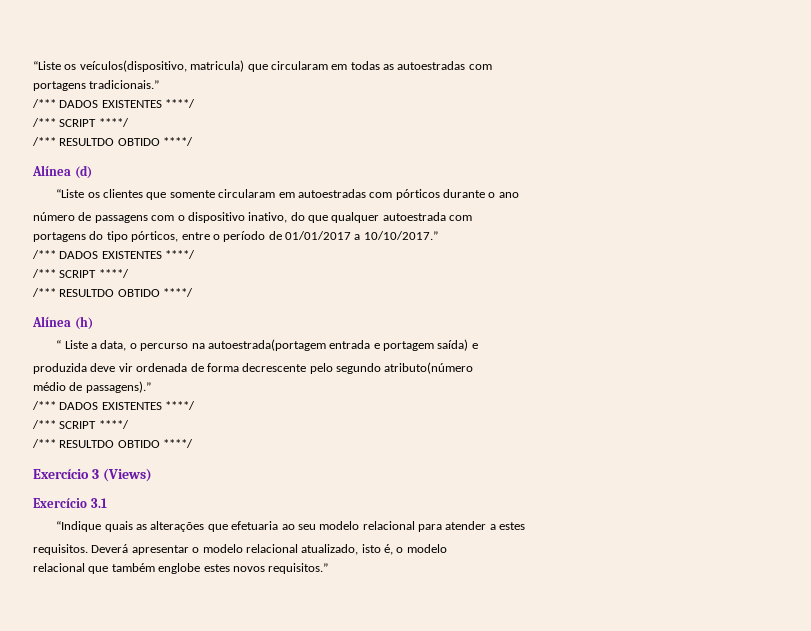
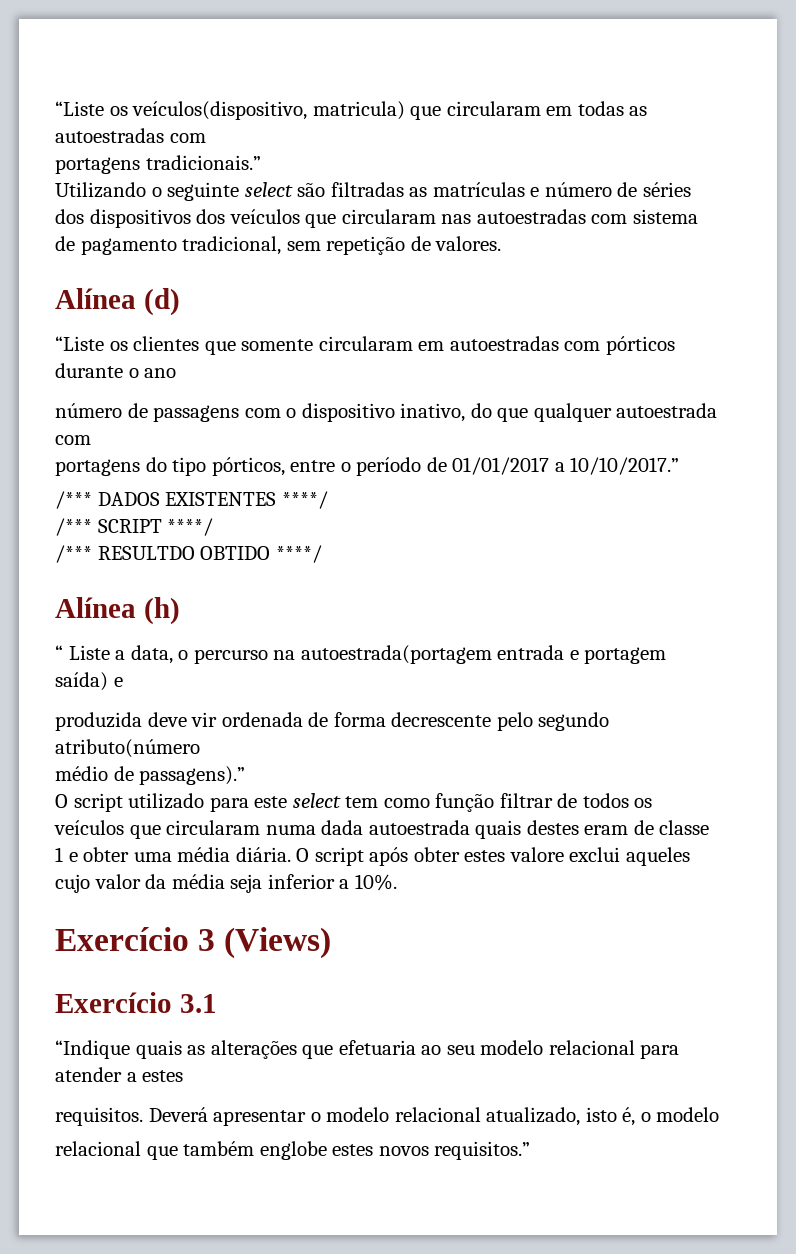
[32,99,196,108] [32,118,129,127] [32,137,194,146] /*** DADOS EXISTENTES ****/ // /*** SCRIPT ****/ // /*** RESULTDO OBTIDO ****/ -> [55,182,691,201] [55,209,698,228] [55,236,502,255] Utilizando o seguinte select são filtradas as matrículas e número de séries dos dispositivos dos veículos que circularam nas autoestradas com sistema de pagamento tradicional, sem repetição de valores.
[32,401,196,410] [32,420,129,429] [32,439,194,448] /*** DADOS EXISTENTES ****/ // /*** SCRIPT ****/ // /*** RESULTDO OBTIDO ****/ -> [55,793,653,812] [54,820,710,839] [55,847,690,866] [55,874,397,893] O script utilizado para este select tem como função filtrar de todos os veículos que circularam numa dada autoestrada quais destes eram de classe 1 e obter uma média diária. O script após obter estes valore exclui aqueles cujo valor da média seja inferior a 10%.

